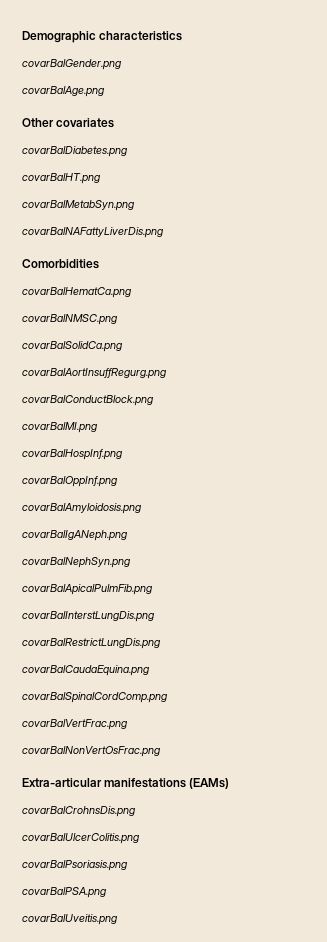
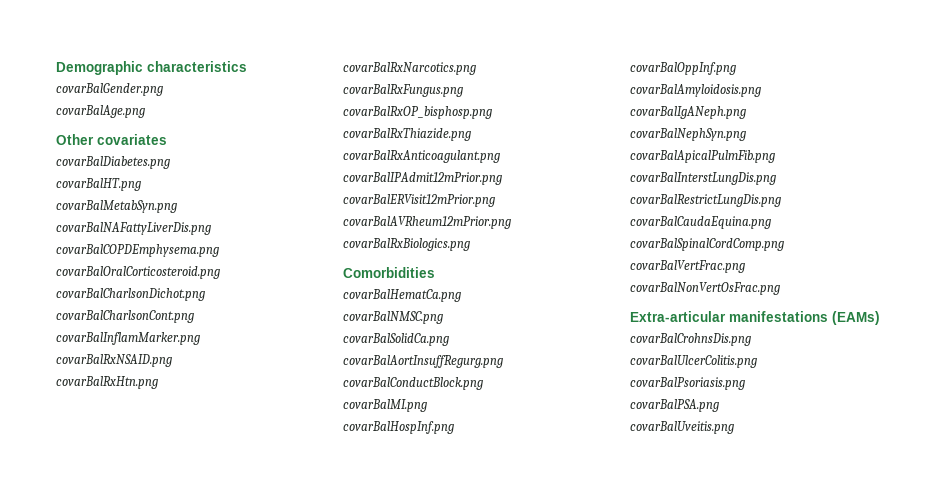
(163, 232) none -> [56,244,219,257] [56,266,220,279] [56,288,205,301] [56,310,194,323] [56,332,200,345] [56,354,172,367] [56,376,158,389] [343,62,476,75] [343,84,463,97] [343,106,492,119] [343,128,471,141] [343,150,500,163] [343,172,502,185] [343,194,495,207] [343,216,511,229] [343,238,470,251] // covarBalCOPDEmphysema.png // covarBalOralCorticosteroid.png // covarBalCharlsonDichot.png // covarBalCharlsonCont.png // covarBalInflamMarker.png // covarBalRxNSAID.png // covarBalRxHtn.png // covarBalRxNarcotics.png // covarBalRxFungus.png // covarBalRxOP_bisphosp.png // covarBalRxThiazide.png // covarBalRxAnticoagulant.png // covarBalIPAdmit12mPrior.png // covarBalERVisit12mPrior.png // covarBalAVRheum12mPrior.png // covarBalRxBiologics.png

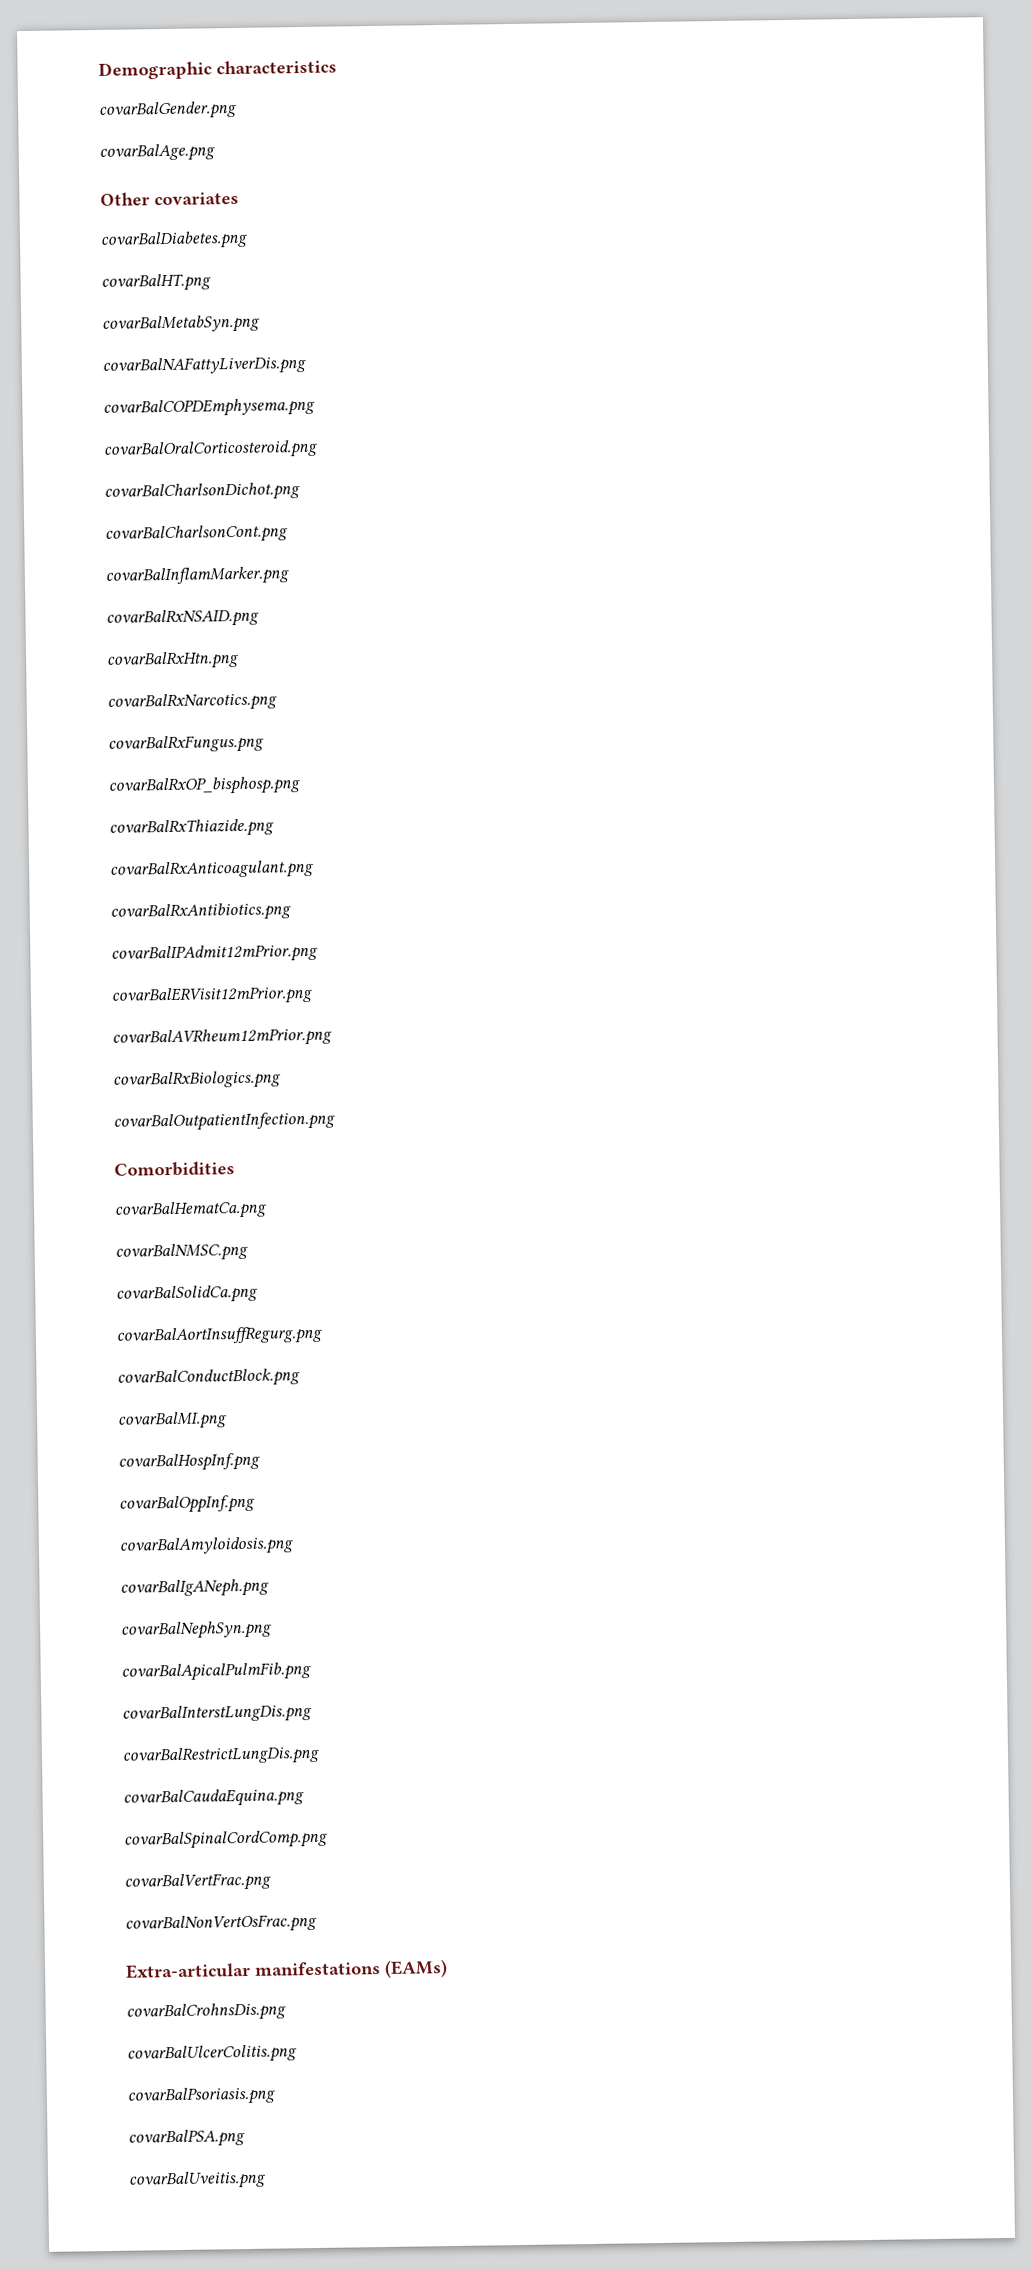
(500, 156) none -> [110,902,291,922] // covarBalRxAntibiotics.png
(470, 244) none -> [113,1111,335,1132] // covarBalOutpatientInfection.png

